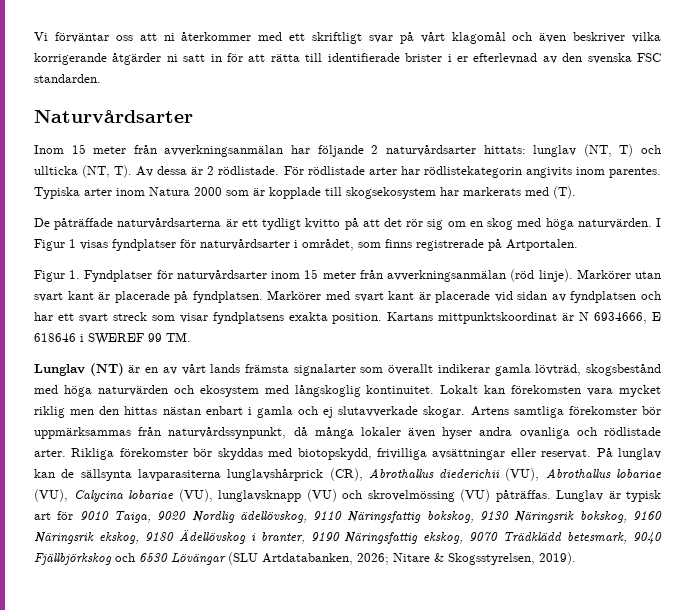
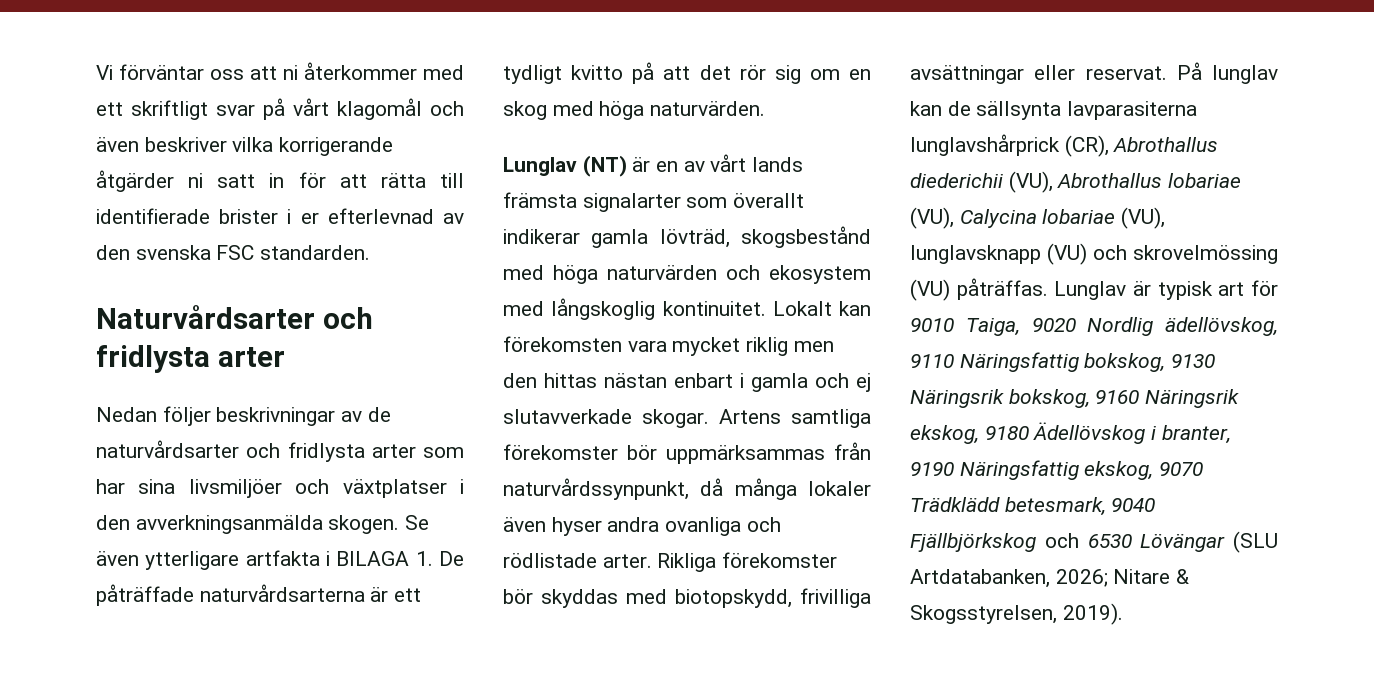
[34,144,662,157] [34,165,661,178] [34,186,576,199] // Inom 15 meter från avverkningsanmälan har följande 2 naturvårdsarter hittats: lunglav (NT, T) och ullticka (NT, T). Av dessa är 2 rödlistade. För rödlistade arter har rödlistekategorin angivits inom parentes. Typiska arter inom Natura 2000 som är kopplade till skogsekosystem har markerats med (T). // -> [322,307,373,329] [96,345,285,373] [96,406,391,426] [96,440,464,462] [96,479,464,498] [96,515,430,534] [96,550,433,570] och fridlysta arter // Nedan följer beskrivningar av de naturvårdsarter och fridlysta arter som har sina livsmiljöer och växtplatser i den avverkningsanmälda skogen. Se även ytterligare artfakta i BILAGA 1.
[656,218,661,227] [34,239,578,251] [34,269,661,282] [34,290,661,303] [34,312,662,324] [34,332,191,345] I Figur 1 visas fyndplatser för naturvårdsarter i området, som finns registrerade på Artportalen. // Figur 1. Fyndplatser för naturvårdsarter inom 15 meter från avverkningsanmälan (röd linje). Markörer utan svart kant är placerade på fyndplatsen. Markörer med svart kant är placerade vid sidan av fyndplatsen och har ett svart streck som visar fyndplatsens exakta position. Kartans mittpunktskoordinat är N 6934666, E 618646 i SWEREF 99 TM. -> (766, 108) none

